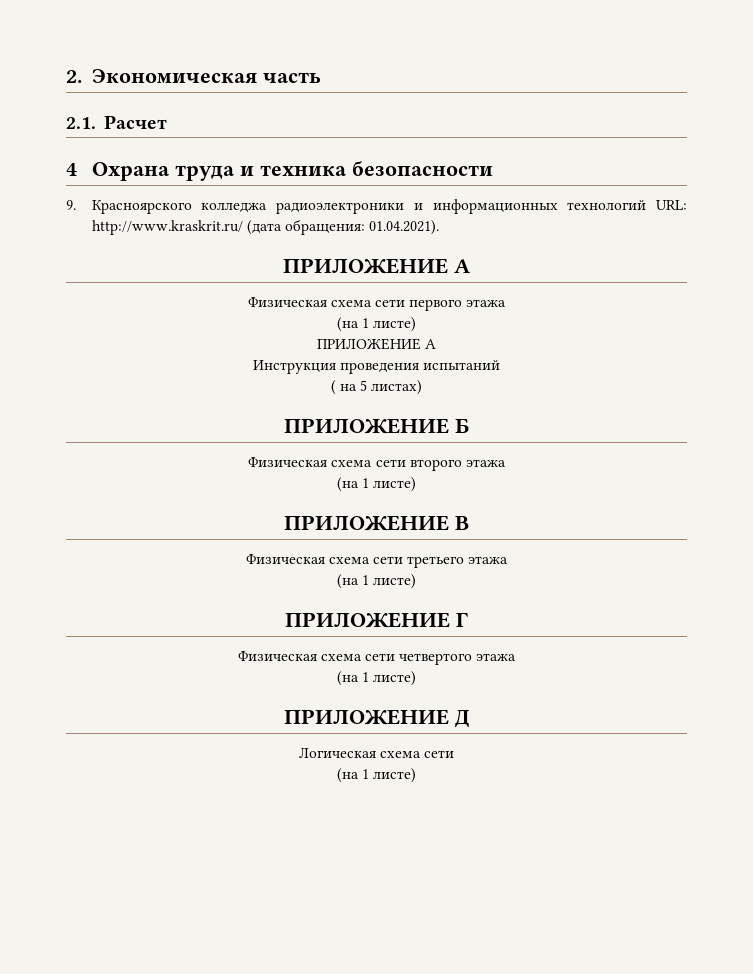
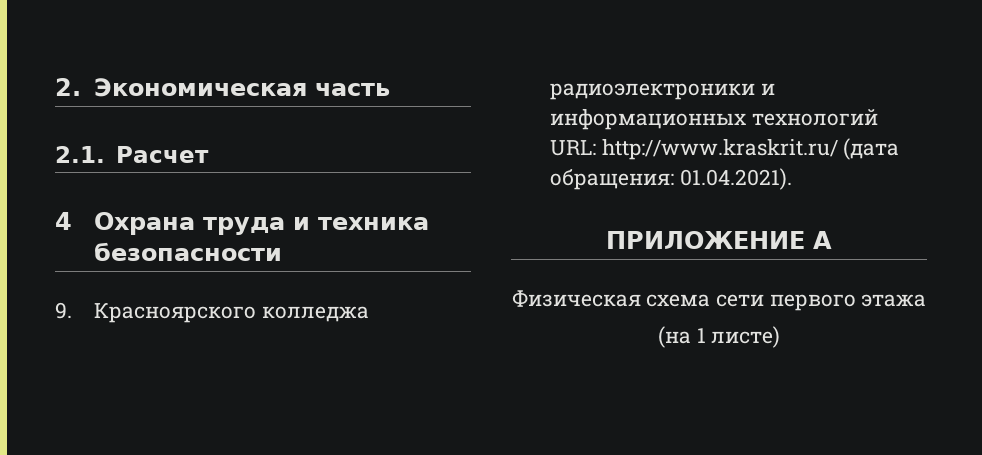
[316,338,437,350] [252,360,501,374] [330,380,423,395] [283,418,470,434] [248,457,506,471] [336,477,417,492] [284,515,469,531] [245,554,509,568] [336,574,417,589] [285,612,468,628] [237,651,517,665] [336,671,417,686] [283,709,470,728] [298,747,455,758] [336,768,417,783] // ПРИЛОЖЕНИЕ А // Инструкция проведения испытаний // ( на 5 листах) // ПРИЛОЖЕНИЕ Б // Физическая схема сети второго этажа // (на 1 листе) // ПРИЛОЖЕНИЕ В // Физическая схема сети третьего этажа // (на 1 листе) // ПРИЛОЖЕНИЕ Г // Физическая схема сети четвертого этажа // (на 1 листе) // ПРИЛОЖЕНИЕ Д // Логическая схема сети // (на 1 листе) -> (781, 337) none

